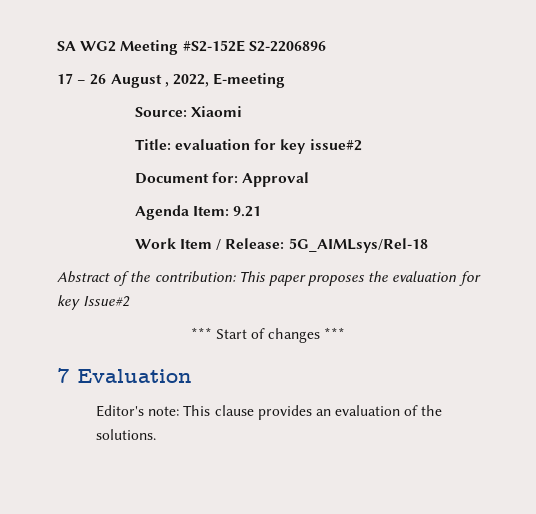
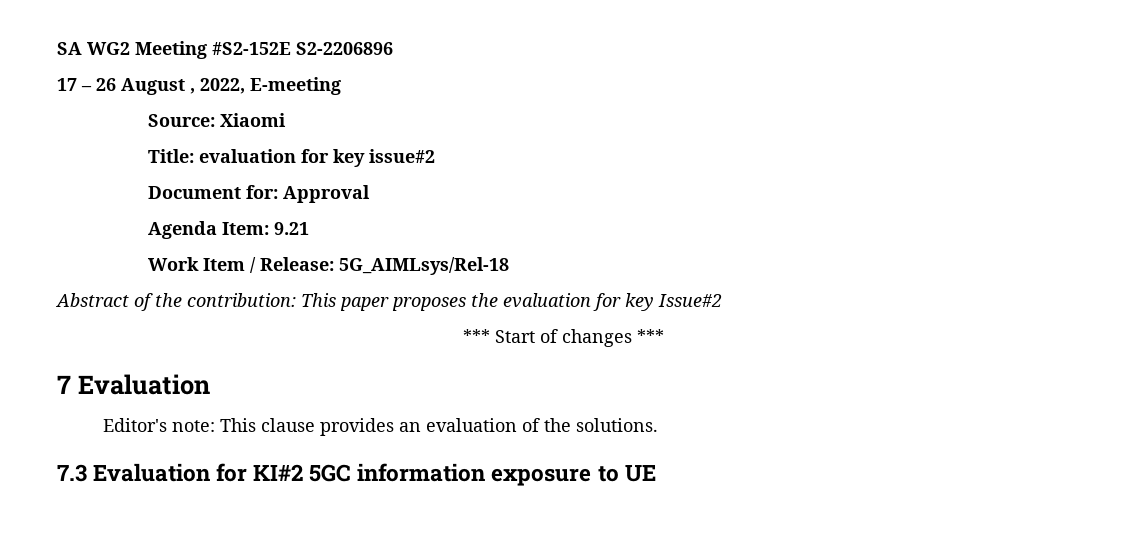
(156, 434) none -> [57,463,656,486] // 7.3 Evaluation for KI#2 5GC information exposure to UE

